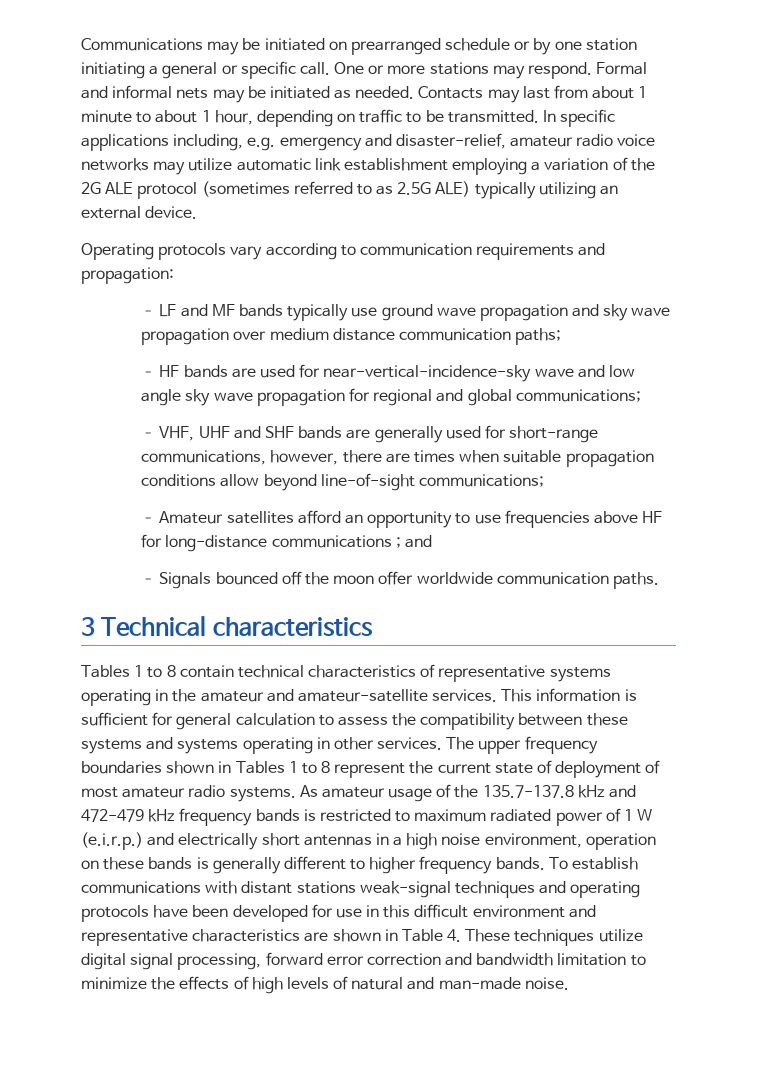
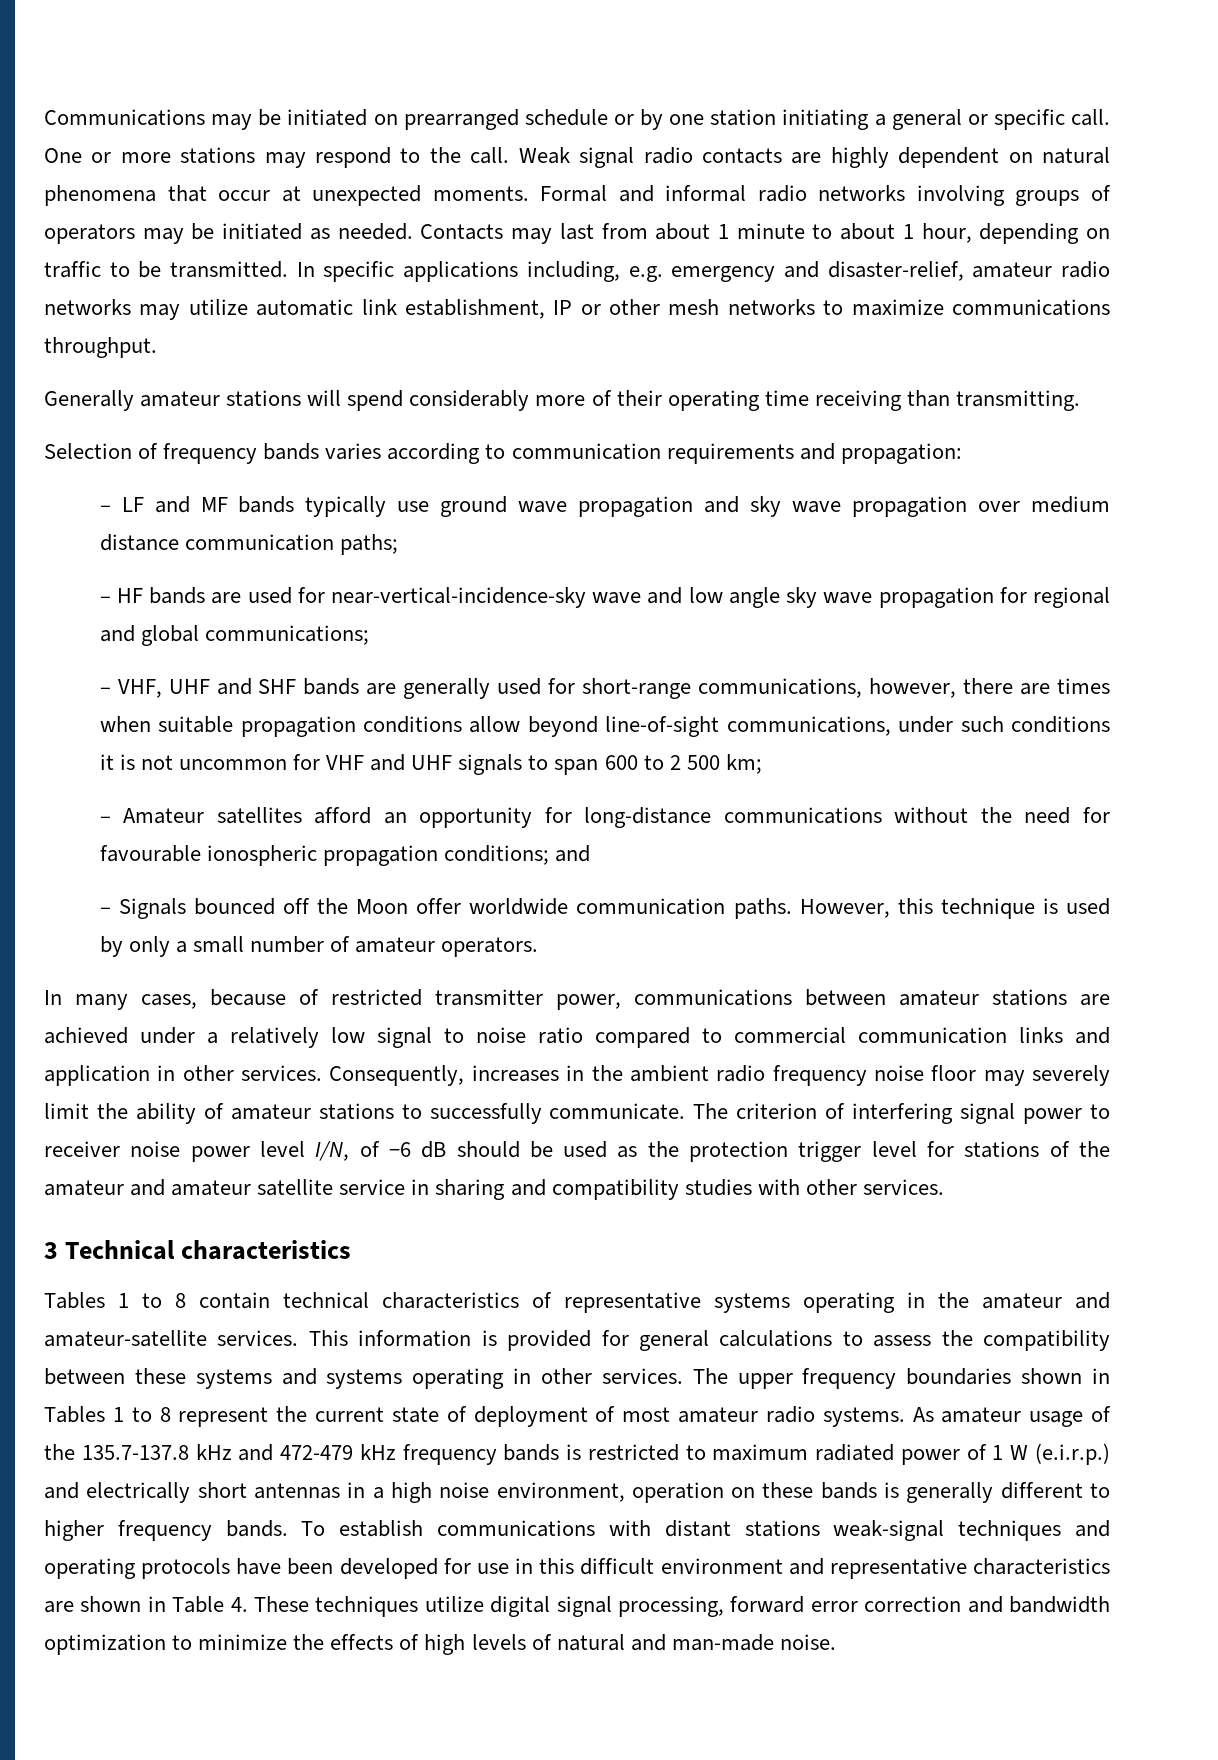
[528,62,648,79] [81,85,209,99] respond. Formal and informal nets -> [315,147,1110,168] [44,185,1111,206] [44,224,135,244] respond to the call. Weak signal radio contacts are highly dependent on natural phenomena that occur at unexpected moments. Formal and informal radio networks involving groups of operators
[617,134,656,146] voice -> (1111, 269) none
[343,157,655,175] [81,181,619,199] [81,206,198,219] [81,243,263,260] establishment employing a variation of the 2G ALE protocol (sometimes referred to as 2.5G ALE) typically utilizing an external device. // Operating protocols vary -> [404,299,1110,319] [44,337,157,358] [44,390,1080,411] [44,443,382,464] establishment, IP or other mesh networks to maximize communications throughput. // Generally amateur stations will spend considerably more of their operating time receiving than transmitting. // Selection of frequency bands varies
[418,474,544,487] communications; -> [726,716,1110,736] [99,754,762,775] communications, under such conditions it is not uncommon for VHF and UHF signals to span 600 to 2 500 km;
[455,510,663,528] [141,534,401,552] to use frequencies above HF for long-distance communications ; -> [544,807,1111,828] [99,845,549,866] for long-distance communications without the need for favourable ionospheric propagation conditions;
[333,575,375,584] moon -> [356,899,409,914] Moon
(659, 580) none -> [799,898,1110,919] [99,936,539,957] [44,989,1110,1010] [44,1027,1110,1048] [44,1065,1111,1086] [44,1103,1110,1124] [44,1141,1110,1162] [44,1179,944,1200] However, this technique is used by only a small number of amateur operators. // In many cases, because of restricted transmitter power, communications between amateur stations are achieved under a relatively low signal to noise ratio compared to commercial communication links and application in other services. Consequently, increases in the ambient radio frequency noise floor may severely limit the ability of amateur stations to successfully communicate. The criterion of interfering signal power to receiver noise power level I/N, of −6 dB should be used as the protection trigger level for stations of the amateur and amateur satellite service in sharing and compatibility studies with other services.
[81,712,148,726] sufficient -> [507,1330,592,1351] provided
[235,713,315,726] calculation -> [719,1330,833,1347] calculations
[557,953,627,966] limitation -> [44,1634,166,1655] optimization

